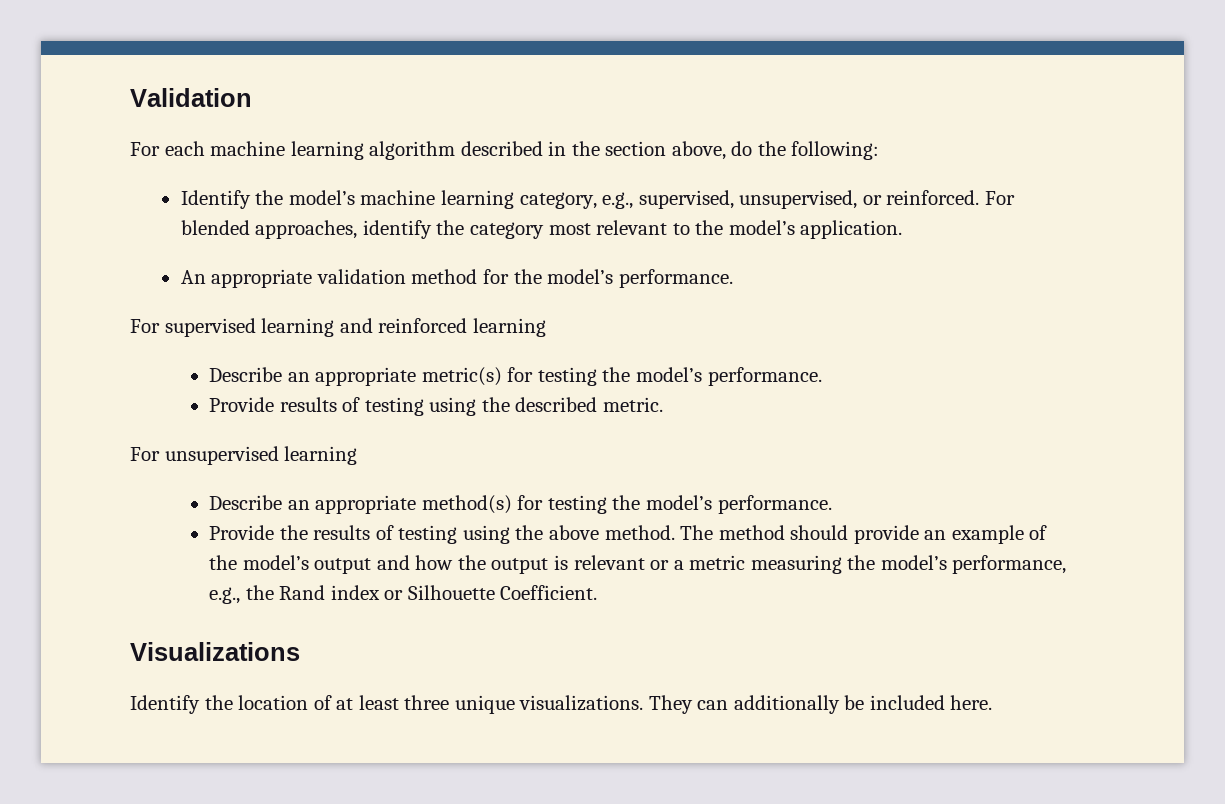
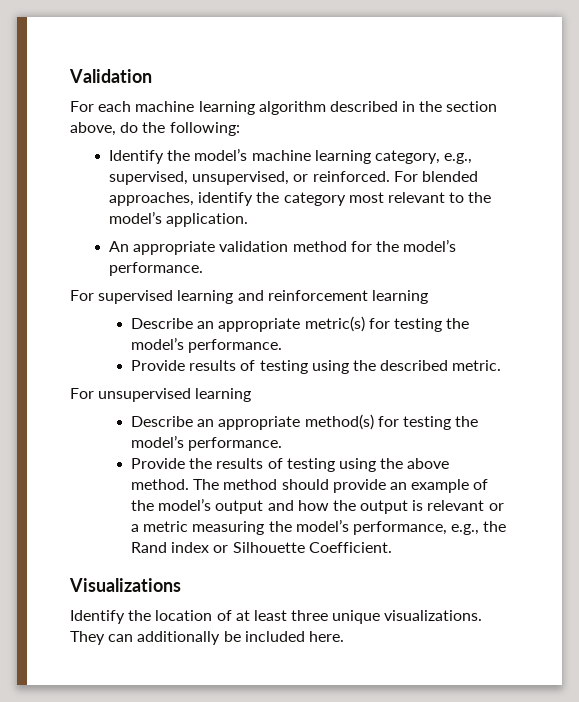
[378,318,468,333] reinforced -> [267,290,368,301] reinforcement

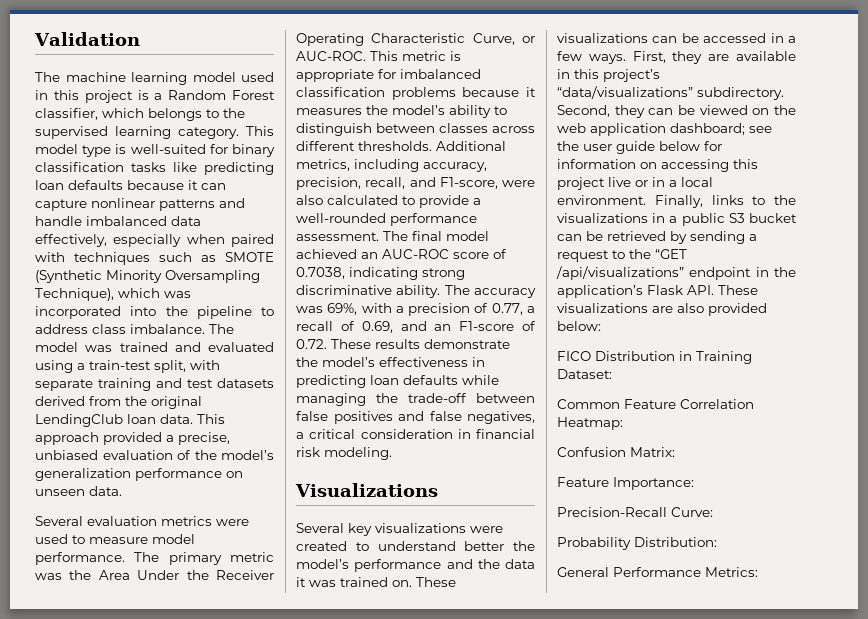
[70,101,498,115] [70,122,240,136] [109,148,473,164] [109,171,478,185] [109,192,492,206] [109,211,249,227] [109,239,457,255] [109,262,204,276] [70,290,428,304] [130,316,470,332] [130,337,283,353] [130,360,502,374] [70,388,252,402] [130,414,479,430] [130,435,283,451] [130,458,450,472] [130,479,489,493] [130,498,504,514] [130,519,507,535] [130,542,392,553] [69,578,181,592] [70,610,483,624] [70,631,344,645] For each machine learning algorithm described in the section above, do the following: // Identify the model’s machine learning category, e.g., supervised, unsupervised, or reinforced. For blended approaches, identify the category most relevant to the model’s application. // An appropriate validation method for the model’s performance. // For supervised learning and reinforcement learning // Describe an appropriate metric(s) for testing the model’s performance. // Provide results of testing using the described metric. // For unsupervised learning // Describe an appropriate method(s) for testing the model’s performance. // Provide the results of testing using the above method. The method should provide an example of the model’s output and how the output is relevant or a metric measuring the model’s performance, e.g., the Rand index or Silhouette Coefficient. // Visualizations // Identify the location of at least three unique visualizations. They can additionally be included here. -> [35,72,274,85] [35,90,275,103] [35,108,245,121] [35,126,274,139] [35,144,275,157] [35,162,274,175] [35,180,226,190] [35,198,245,211] [35,216,201,226] [35,234,274,247] [35,252,274,265] [35,270,260,283] [35,288,191,301] [35,306,274,319] [35,324,234,334] [35,342,274,352] [35,360,220,373] [35,378,274,391] [35,396,202,409] [35,414,225,427] [35,432,230,445] [35,450,274,460] [35,468,243,481] [35,486,122,496] [35,516,249,526] [35,534,195,544] [35,552,274,565] [35,570,274,580] [296,33,535,46] [296,51,461,61] [296,69,481,82] [296,87,536,100] [296,105,507,118] [296,123,535,136] [296,141,506,151] [296,159,487,172] [296,177,535,190] [296,195,481,208] [296,213,477,226] [296,231,489,241] [296,249,507,259] [296,267,465,280] [296,285,536,298] [296,303,535,316] [296,321,536,333] [296,339,510,349] [296,357,485,367] [296,375,499,388] [296,393,535,406] [296,411,535,424] [296,429,535,439] [296,447,392,460] [295,483,438,497] [296,523,503,536] [296,541,535,551] [296,559,535,572] [296,577,456,587] [557,33,796,43] [557,51,796,64] [557,69,660,82] [557,86,784,100] [557,105,796,118] [557,123,772,136] [557,141,722,154] [557,159,758,172] [557,177,713,190] [557,195,796,208] [557,213,797,226] [557,231,757,244] [557,249,687,262] [556,266,796,280] [557,285,758,298] [557,303,767,316] [557,321,601,331] [557,351,752,364] [557,369,612,379] [557,399,754,409] [557,417,623,430] [557,447,675,457] [557,477,694,490] [557,507,713,517] [557,537,717,550] [557,567,758,577] The machine learning model used in this project is a Random Forest classifier, which belongs to the supervised learning category. This model type is well-suited for binary classification tasks like predicting loan defaults because it can capture nonlinear patterns and handle imbalanced data effectively, especially when paired with techniques such as SMOTE (Synthetic Minority Oversampling Technique), which was incorporated into the pipeline to address class imbalance. The model was trained and evaluated using a train-test split, with separate training and test datasets derived from the original LendingClub loan data. This approach provided a precise, unbiased evaluation of the model’s generalization performance on unseen data. // Several evaluation metrics were used to measure model performance. The primary metric was the Area Under the Receiver Operating Characteristic Curve, or AUC-ROC. This metric is appropriate for imbalanced classification problems because it measures the model’s ability to distinguish between classes across different thresholds. Additional metrics, including accuracy, precision, recall, and F1-score, were also calculated to provide a well-rounded performance assessment. The final model achieved an AUC-ROC score of 0.7038, indicating strong discriminative ability. The accuracy was 69%, with a precision of 0.77, a recall of 0.69, and an F1-score of 0.72. These results demonstrate the model’s effectiveness in predicting loan defaults while managing the trade-off between false positives and false negatives, a critical consideration in financial risk modeling. // Visualizations // Several key visualizations were created to understand better the model’s performance and the data it was trained on. These visualizations can be accessed in a few ways. First, they are available in this project’s “data/visualizations” subdirectory. Second, they can be viewed on the web application dashboard; see the user guide below for information on accessing this project live or in a local environment. Finally, links to the visualizations in a public S3 bucket can be retrieved by sending a request to the “GET /api/visualizations” endpoint in the application’s Flask API. These visualizations are also provided below: // FICO Distribution in Training Dataset: // Common Feature Correlation Heatmap: // Confusion Matrix: // Feature Importance: // Precision-Recall Curve: // Probability Distribution: // General Performance Metrics:

